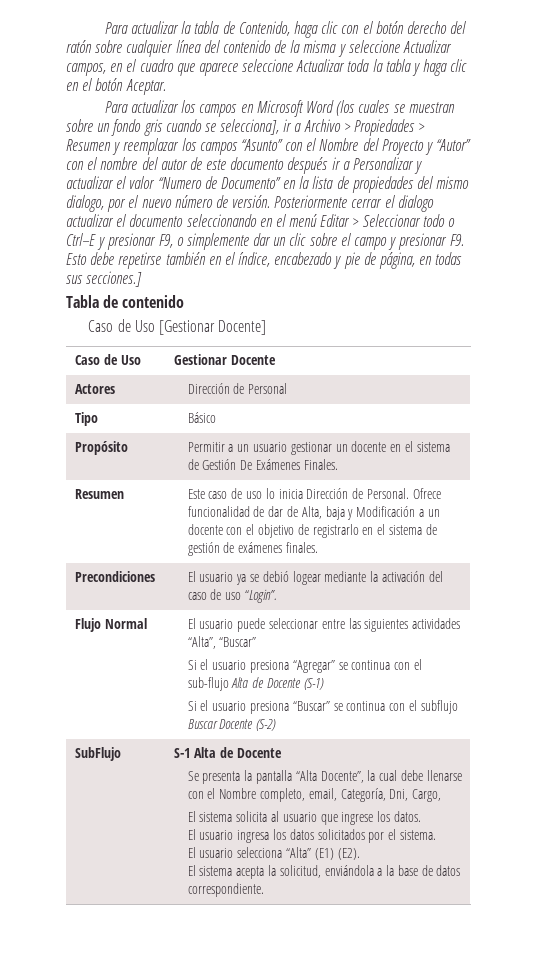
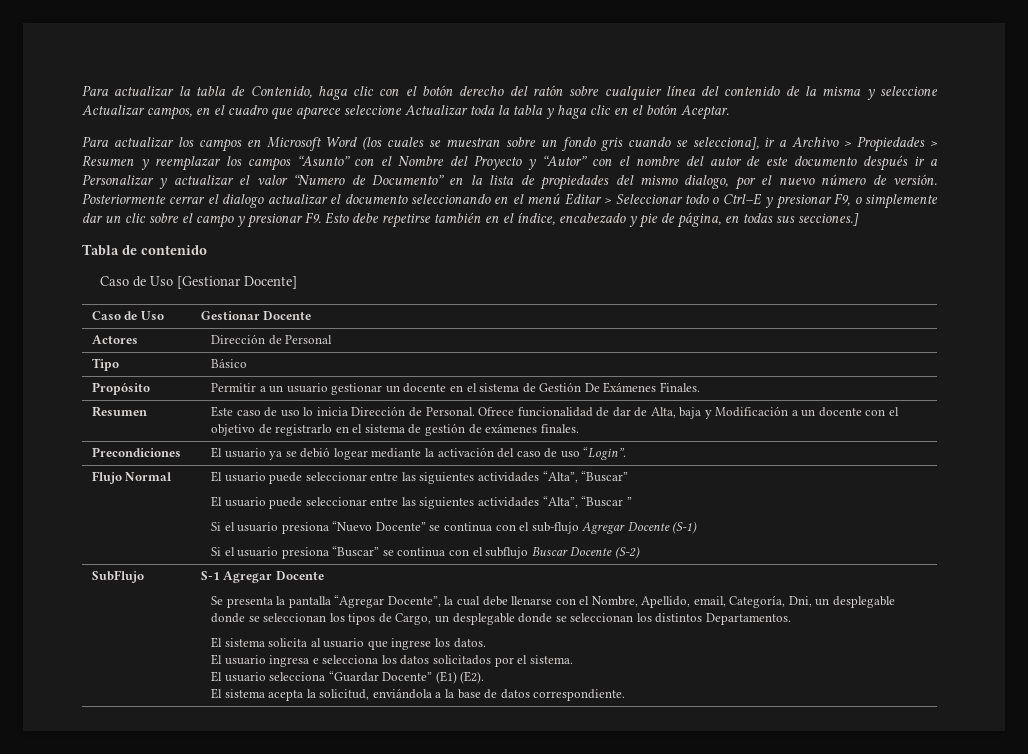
[187,659,335,673] // Si el usuario presiona “Agregar” -> [211,496,632,509] [211,521,426,534] // El usuario puede seleccionar entre las siguientes actividades “Alta”, “Buscar ” // Si el usuario presiona “Nuevo Docente”
[231,677,265,688] Alta de -> [582,522,626,534] Agregar
[194,747,234,758] Alta de -> [223,571,273,583] Agregar
[295,770,317,781] “Alta -> [334,595,385,608] “Agregar
[219,788,305,802] Nombre completo, -> [591,596,691,608] Nombre, Apellido,
[412,789,442,802] Cargo, -> [815,596,895,608] [211,613,791,625] un desplegable donde se seleccionan los tipos de Cargo, un desplegable donde se seleccionan los distintos Departamentos.
(270, 836) none -> [312,655,379,664] e selecciona
[285,847,311,858] “Alta” -> [328,671,433,682] “Guardar Docente”

